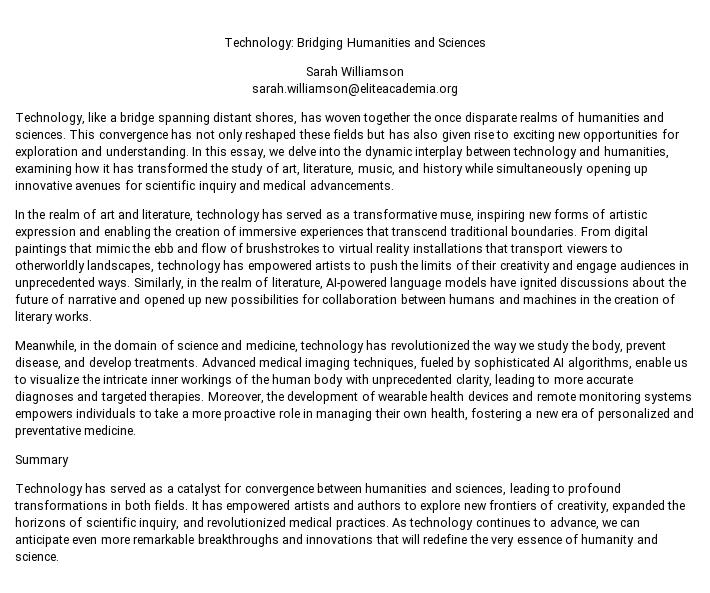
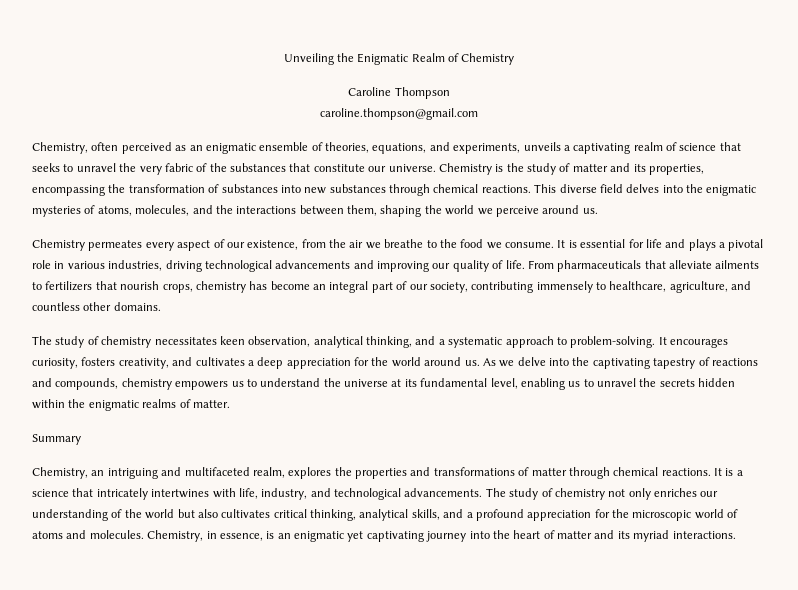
[223,37,487,50] [305,66,405,76] [252,83,458,96] [15,112,664,125] [15,129,680,142] [15,146,669,159] [15,163,648,176] [15,180,394,193] [15,209,647,222] [15,226,648,239] [15,243,623,256] [15,260,689,273] [15,277,686,290] [15,294,676,307] [15,311,93,324] [15,340,667,353] [15,357,689,370] [14,374,633,387] [15,391,693,404] [15,408,695,421] [15,425,137,438] [15,455,69,467] [15,483,622,496] [14,500,686,513] [15,517,641,530] [15,534,658,547] [15,552,59,561] Technology: Bridging Humanities and Sciences // Sarah Williamson // sarah.williamson@eliteacademia.org // Technology, like a bridge spanning distant shores, has woven together the once disparate realms of humanities and sciences. This convergence has not only reshaped these fields but has also given rise to exciting new opportunities for exploration and understanding. In this essay, we delve into the dynamic interplay between technology and humanities, examining how it has transformed the study of art, literature, music, and history while simultaneously opening up innovative avenues for scientific inquiry and medical advancements. // In the realm of art and literature, technology has served as a transformative muse, inspiring new forms of artistic expression and enabling the creation of immersive experiences that transcend traditional boundaries. From digital paintings that mimic the ebb and flow of brushstrokes to virtual reality installations that transport viewers to otherworldly landscapes, technology has empowered artists to push the limits of their creativity and engage audiences in unprecedented ways. Similarly, in the realm of literature, AI-powered language models have ignited discussions about the future of narrative and opened up new possibilities for collaboration between humans and machines in the creation of literary works. // Meanwhile, in the domain of science and medicine, technology has revolutionized the way we study the body, prevent disease, and develop treatments. Advanced medical imaging techniques, fueled by sophisticated AI algorithms, enable us to visualize the intricate inner workings of the human body with unprecedented clarity, leading to more accurate diagnoses and targeted therapies. Moreover, the development of wearable health devices and remote monitoring systems empowers individuals to take a more proactive role in managing their own health, fostering a new era of personalized and preventative medicine. // Summary // Technology has served as a catalyst for convergence between humanities and sciences, leading to profound transformations in both fields. It has empowered artists and authors to explore new frontiers of creativity, expanded the horizons of scientific inquiry, and revolutionized medical practices. As technology continues to advance, we can anticipate even more remarkable breakthroughs and innovations that will redefine the very essence of humanity and science. -> [283,53,515,65] [348,87,450,99] [320,108,478,120] [32,142,741,154] [32,163,704,175] [32,184,757,196] [32,205,598,217] [32,239,764,251] [32,260,760,272] [32,281,752,293] [32,302,161,311] [32,336,728,348] [32,357,758,369] [32,378,736,390] [32,399,230,411] [32,434,81,445] [32,467,743,479] [32,488,719,500] [32,509,739,521] [32,530,736,542] Unveiling the Enigmatic Realm of Chemistry // Caroline Thompson // caroline.thompson@gmail.com // Chemistry, often perceived as an enigmatic ensemble of theories, equations, and experiments, unveils a captivating realm of science that seeks to unravel the very fabric of the substances that constitute our universe. Chemistry is the study of matter and its properties, encompassing the transformation of substances into new substances through chemical reactions. This diverse field delves into the enigmatic mysteries of atoms, molecules, and the interactions between them, shaping the world we perceive around us. // Chemistry permeates every aspect of our existence, from the air we breathe to the food we consume. It is essential for life and plays a pivotal role in various industries, driving technological advancements and improving our quality of life. From pharmaceuticals that alleviate ailments to fertilizers that nourish crops, chemistry has become an integral part of our society, contributing immensely to healthcare, agriculture, and countless other domains. // The study of chemistry necessitates keen observation, analytical thinking, and a systematic approach to problem-solving. It encourages curiosity, fosters creativity, and cultivates a deep appreciation for the world around us. As we delve into the captivating tapestry of reactions and compounds, chemistry empowers us to understand the universe at its fundamental level, enabling us to unravel the secrets hidden within the enigmatic realms of matter. // Summary // Chemistry, an intriguing and multifaceted realm, explores the properties and transformations of matter through chemical reactions. It is a science that intricately intertwines with life, industry, and technological advancements. The study of chemistry not only enriches our understanding of the world but also cultivates critical thinking, analytical skills, and a profound appreciation for the microscopic world of atoms and molecules. Chemistry, in essence, is an enigmatic yet captivating journey into the heart of matter and its myriad interactions.

